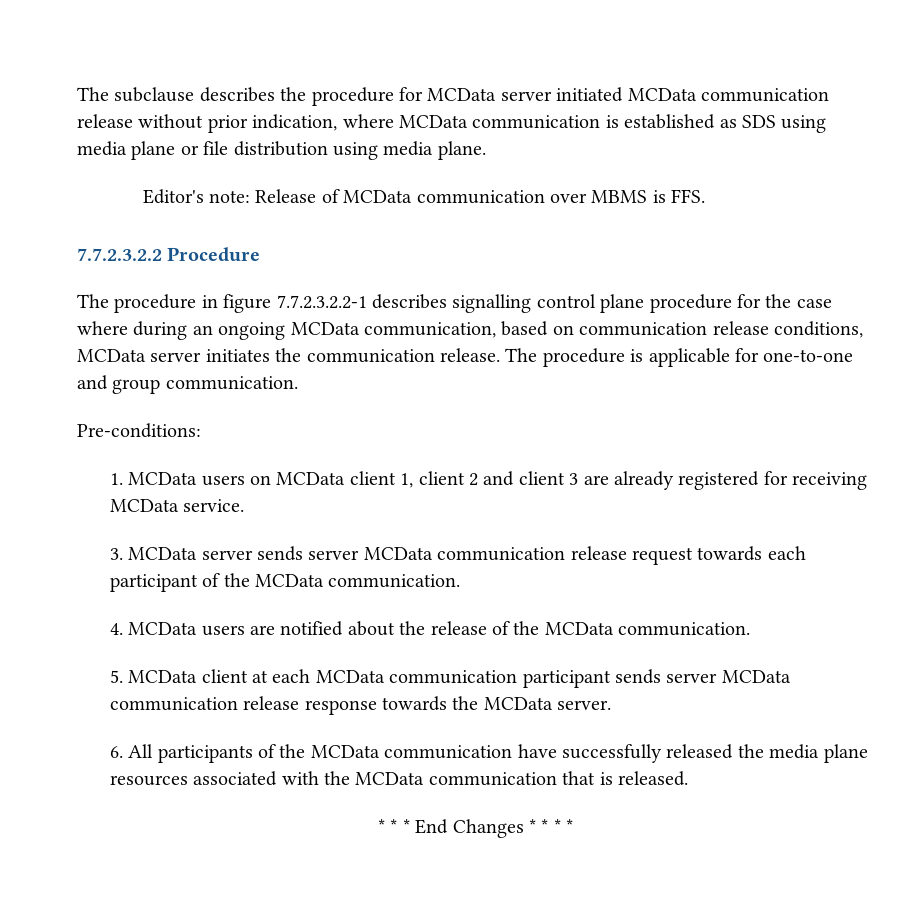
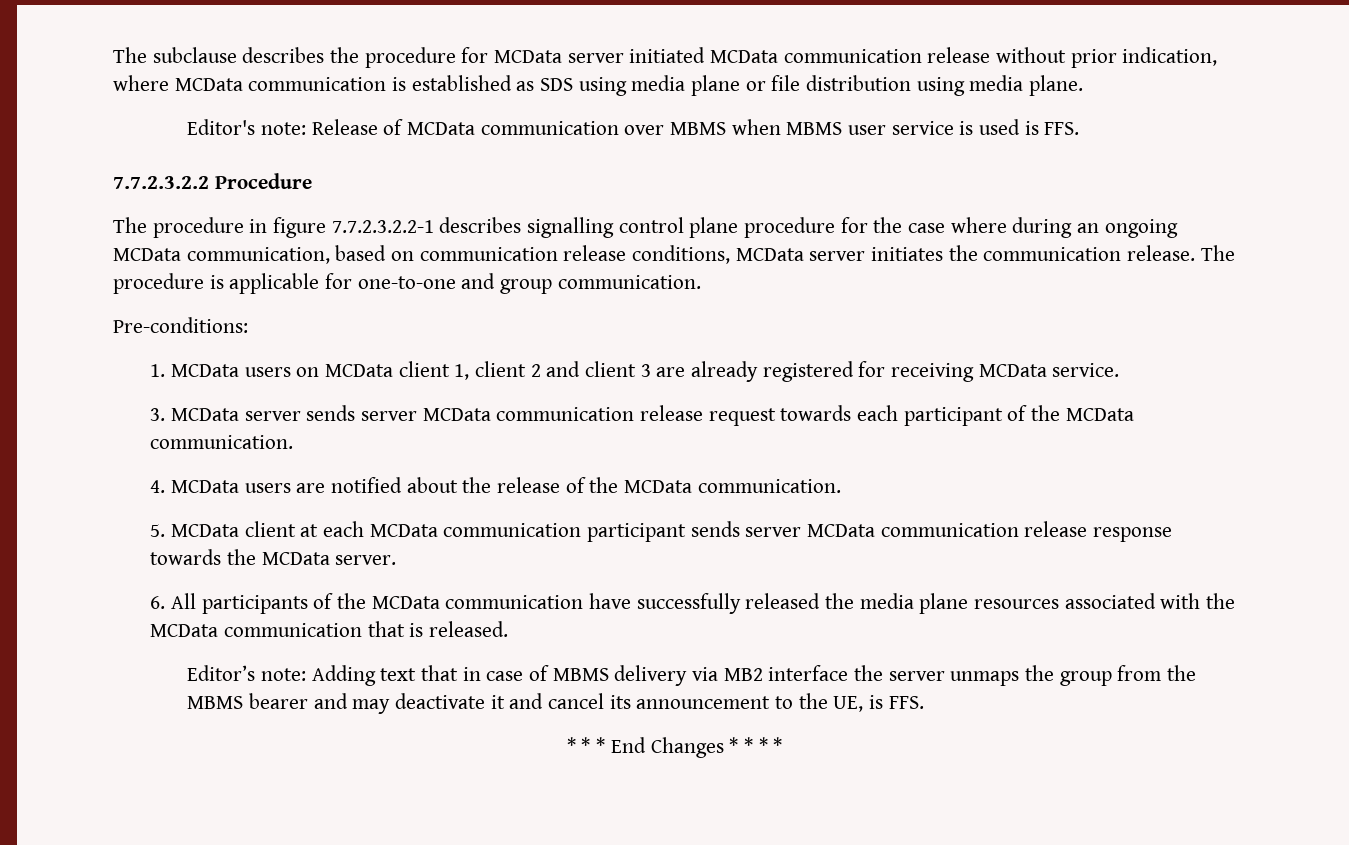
(648, 196) none -> [731,119,1021,135] when MBMS user service is used
(689, 778) none -> [187,665,1197,686] [187,693,924,714] // Editor’s note: Adding text that in case of MBMS delivery via MB2 interface the server unmaps the group from the MBMS bearer and may deactivate it and cancel its announcement to the UE, is FFS.

